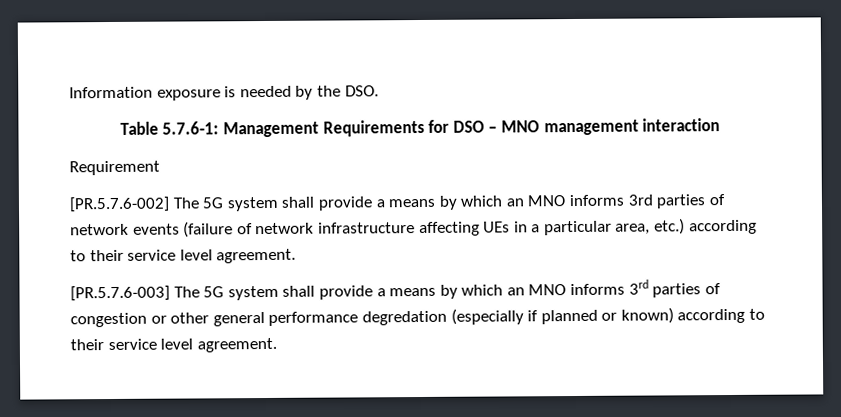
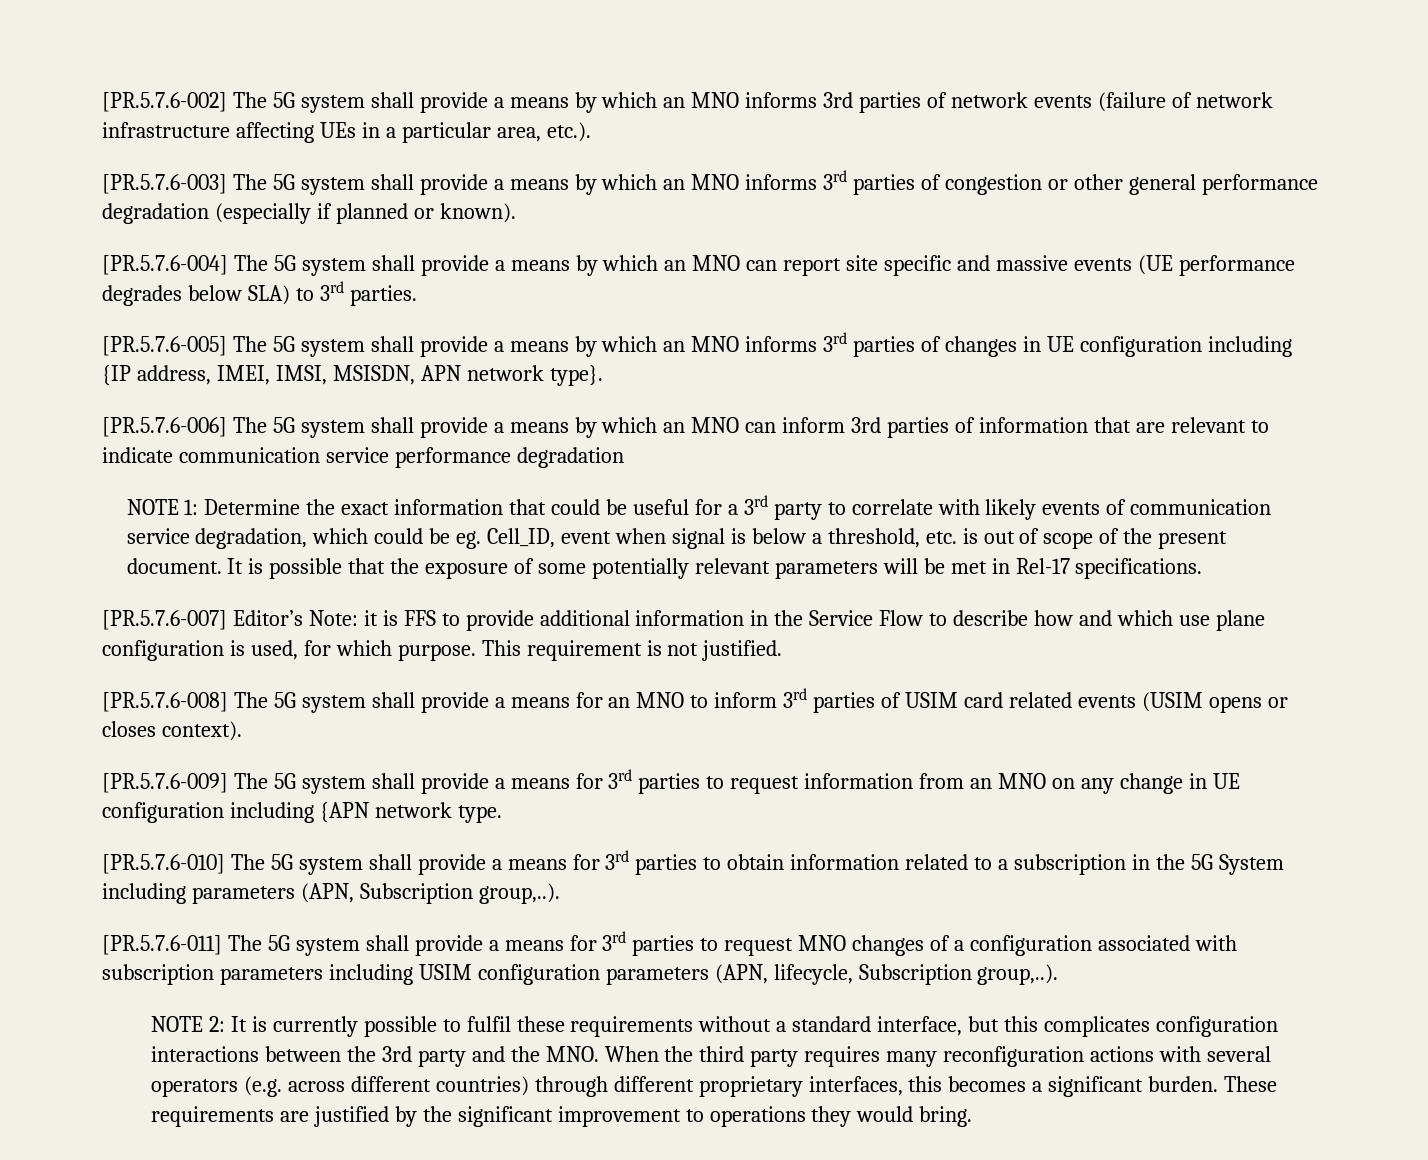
[69,85,379,101] [119,118,721,138] [69,160,160,176] Information exposure is needed by the DSO. // Table 5.7.6-1: Management Requirements for DSO – MNO management interaction // Requirement // -> (102, 102) none
[654,218,757,235] [70,248,297,264] etc.) according to their service level agreement. -> [546,122,591,142] etc.).
[361,310,447,326] degredation -> [102,203,209,224] degradation
[620,307,766,324] [70,337,277,353] known) according to their service level agreement. -> [439,203,516,223] [102,255,1295,276] [102,281,417,306] [102,332,1292,357] [102,365,603,386] [102,417,1269,438] [102,447,624,468] [126,495,1272,520] [126,528,1228,549] [126,558,1203,579] [102,610,1265,631] [102,640,783,661] [102,688,1288,713] [102,721,242,741] [102,769,1240,794] [102,802,502,823] [102,850,1284,875] [102,883,560,904] [102,931,1237,956] [102,964,1059,985] [151,1016,1278,1037] [151,1046,1271,1067] [151,1076,1278,1097] [151,1106,973,1127] known). // [PR.5.7.6-004] The 5G system shall provide a means by which an MNO can report site specific and massive events (UE performance degrades below SLA) to 3rd parties. // [PR.5.7.6-005] The 5G system shall provide a means by which an MNO informs 3rd parties of changes in UE configuration including {IP address, IMEI, IMSI, MSISDN, APN network type}. // [PR.5.7.6-006] The 5G system shall provide a means by which an MNO can inform 3rd parties of information that are relevant to indicate communication service performance degradation // NOTE 1: Determine the exact information that could be useful for a 3rd party to correlate with likely events of communication service degradation, which could be eg. Cell_ID, event when signal is below a threshold, etc. is out of scope of the present document. It is possible that the exposure of some potentially relevant parameters will be met in Rel-17 specifications. // [PR.5.7.6-007] Editor’s Note: it is FFS to provide additional information in the Service Flow to describe how and which use plane configuration is used, for which purpose. This requirement is not justified. // [PR.5.7.6-008] The 5G system shall provide a means for an MNO to inform 3rd parties of USIM card related events (USIM opens or closes context). // [PR.5.7.6-009] The 5G system shall provide a means for 3rd parties to request information from an MNO on any change in UE configuration including {APN network type. // [PR.5.7.6-010] The 5G system shall provide a means for 3rd parties to obtain information related to a subscription in the 5G System including parameters (APN, Subscription group,..). // [PR.5.7.6-011] The 5G system shall provide a means for 3rd parties to request MNO changes of a configuration associated with subscription parameters including USIM configuration parameters (APN, lifecycle, Subscription group,..). // NOTE 2: It is currently possible to fulfil these requirements without a standard interface, but this complicates configuration interactions between the 3rd party and the MNO. When the third party requires many reconfiguration actions with several operators (e.g. across different countries) through different proprietary interfaces, this becomes a significant burden. These requirements are justified by the significant improvement to operations they would bring.

